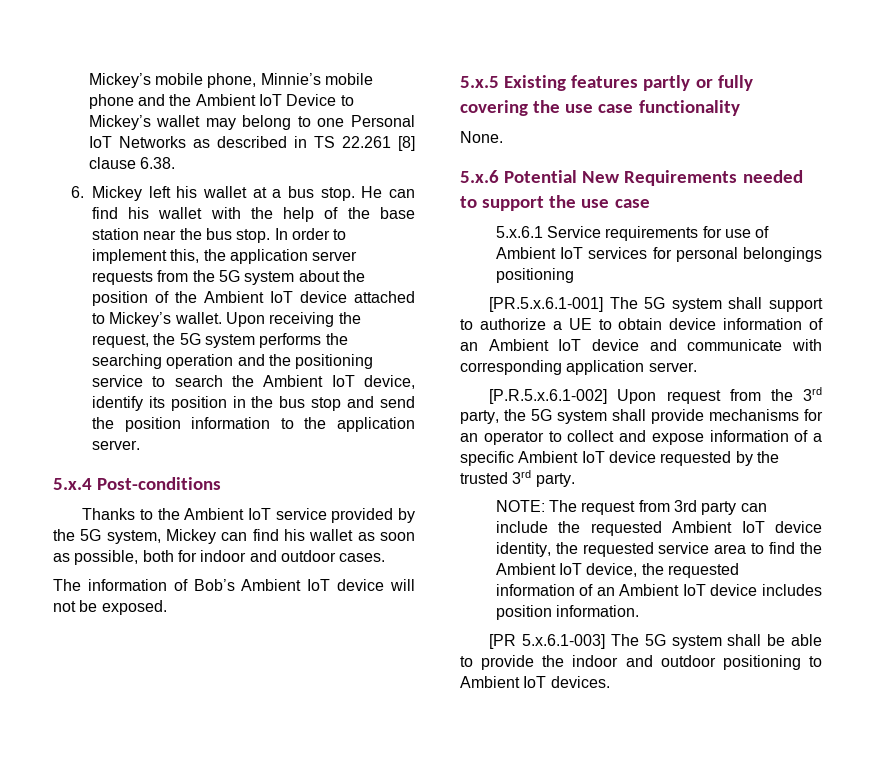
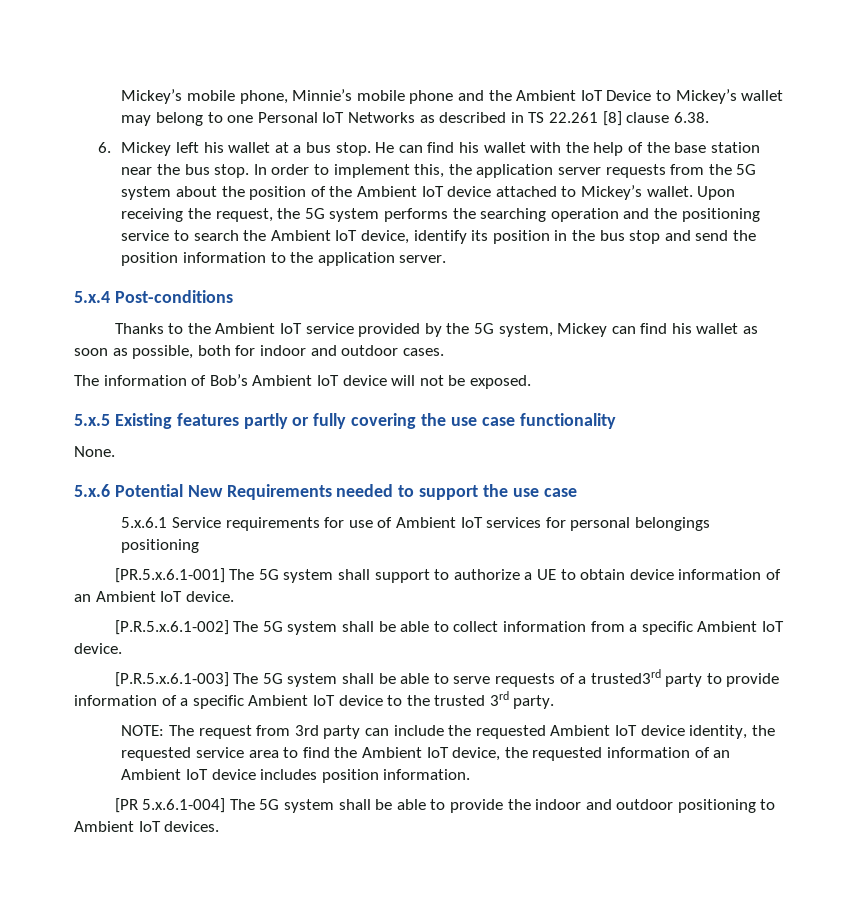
[592,339,822,351] [460,360,697,375] [489,387,822,404] [460,409,823,424] [460,430,704,445] device and communicate with corresponding application server. // [P.R.5.x.6.1-002] Upon request from the 3rd party, the 5G system shall provide mechanisms for an operator to collect and expose -> [185,591,234,602] [114,620,784,635] [74,643,122,654] [114,669,780,687] device. // [P.R.5.x.6.1-002] The 5G system shall be able to collect information from a specific Ambient IoT device. // [P.R.5.x.6.1-003] The 5G system shall be able to serve requests of a trusted3rd party to provide
[660,451,753,466] requested by -> [387,695,403,706] to
[521,634,605,649] 5.x.6.1-003] -> [142,798,226,813] 5.x.6.1-004]

